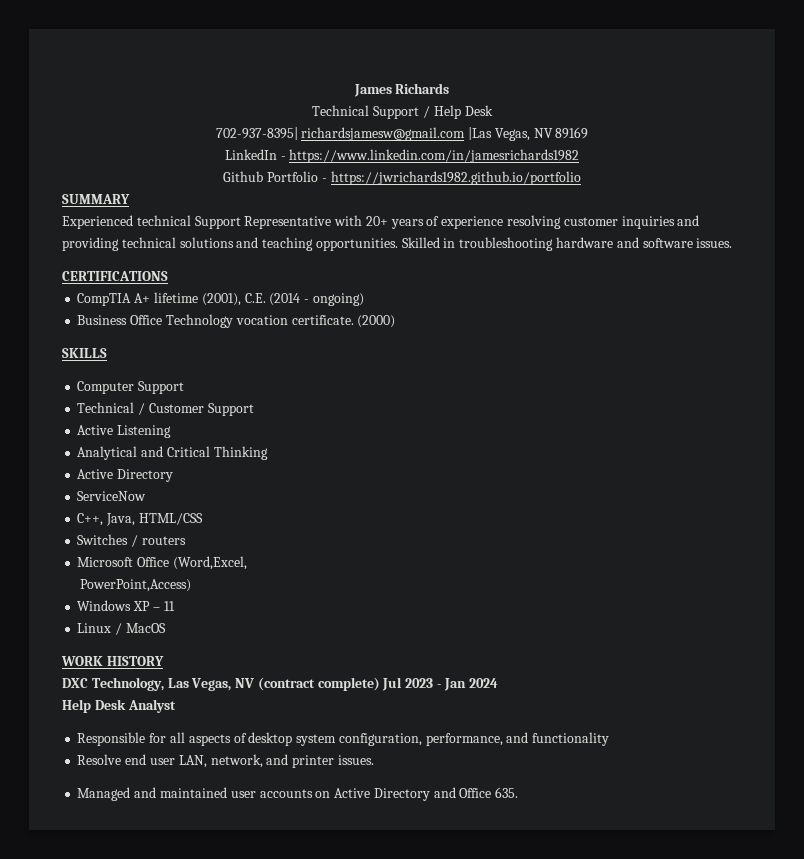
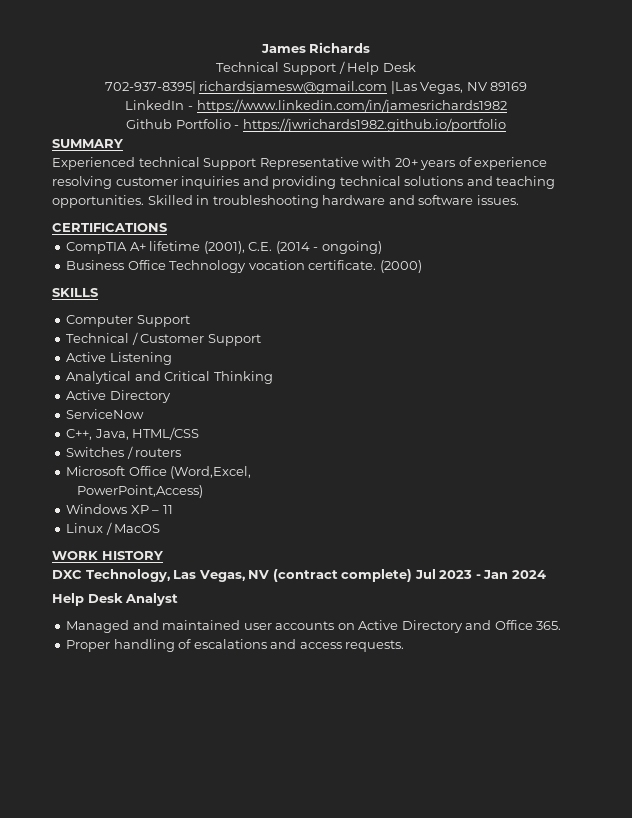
[77,732,610,746] [77,754,374,768] // Responsible for all aspects of desktop system configuration, performance, and functionality // Resolve end user LAN, network, and printer issues. -> (179, 599) none
[495,787,519,798] 635. -> [536,621,562,630] [66,639,405,652] 365. // Proper handling of escalations and access requests.

